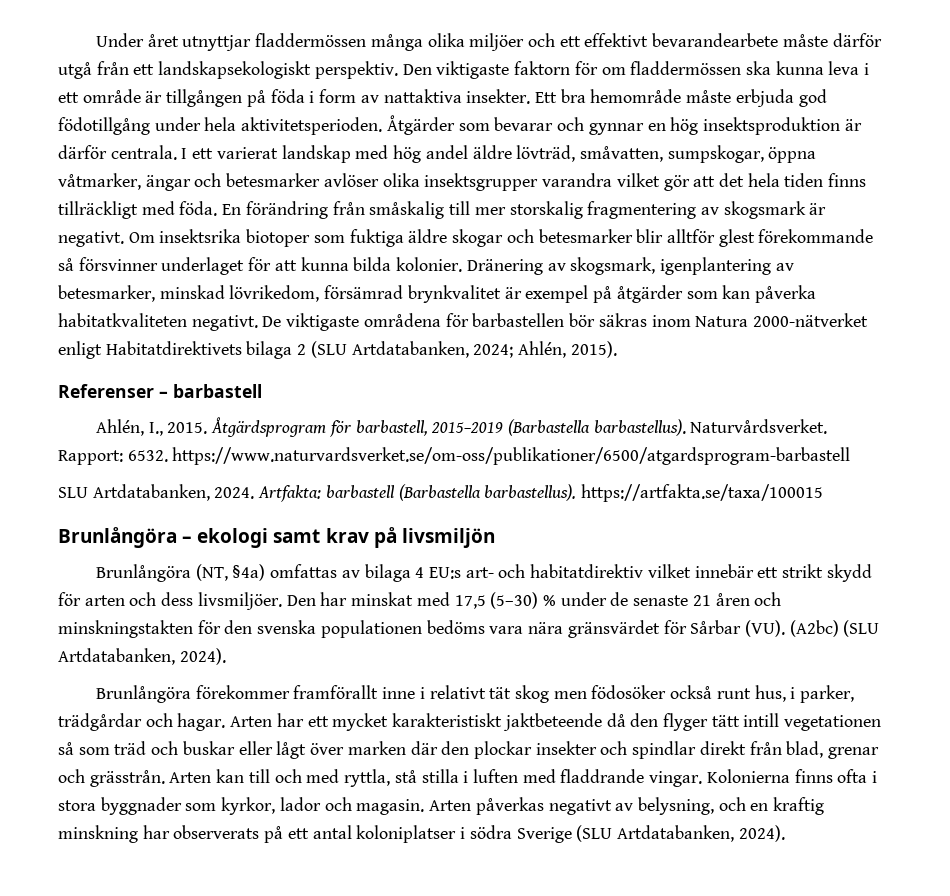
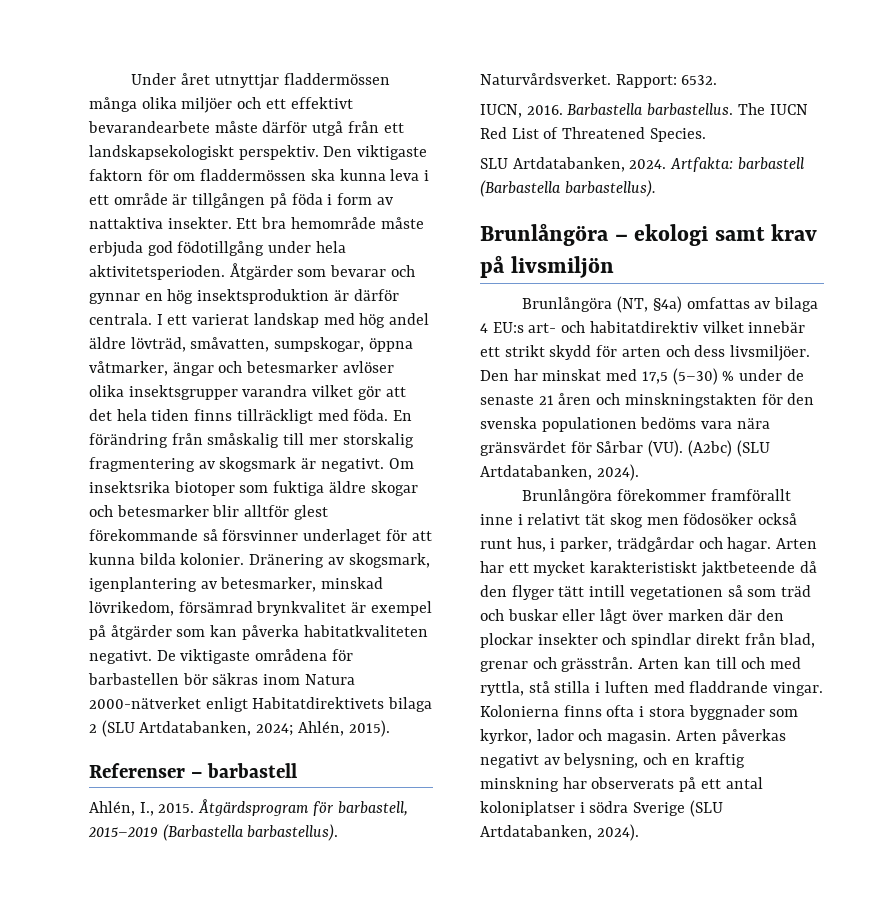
[172,447,851,465] https://www.naturvardsverket.se/om-oss/publikationer/6500/atgardsprogram-barbastell -> [480,103,808,118] [480,127,706,142] // IUCN, 2016. Barbastella barbastellus. The IUCN Red List of Threatened Species.
[581,484,824,502] https://artfakta.se/taxa/100015 -> (656, 188) none

